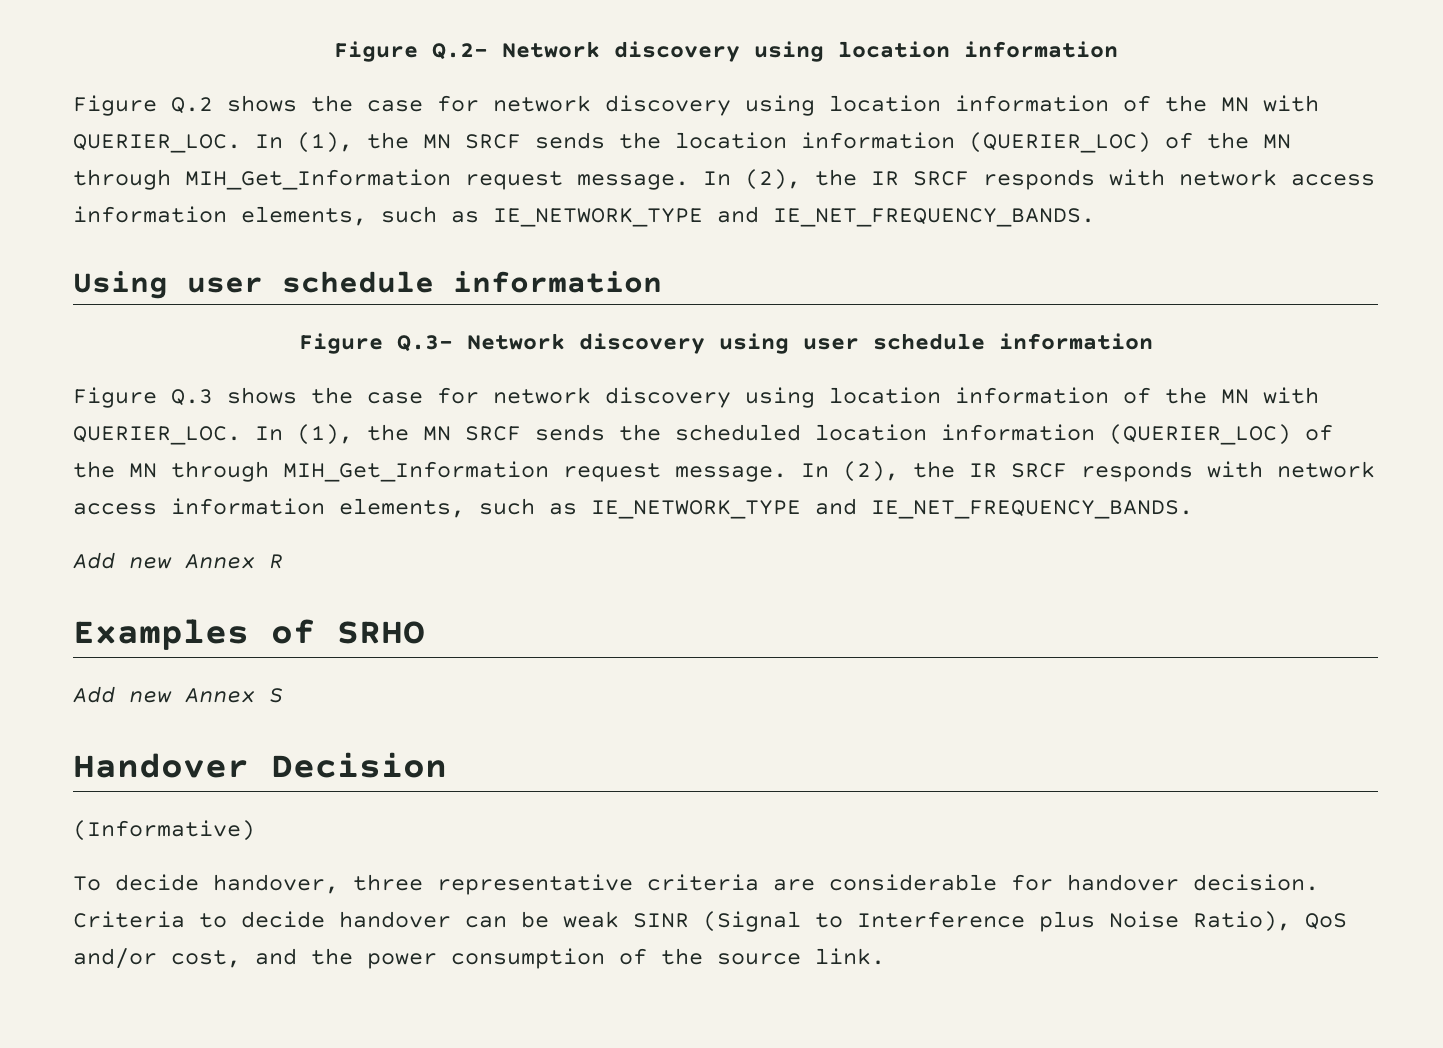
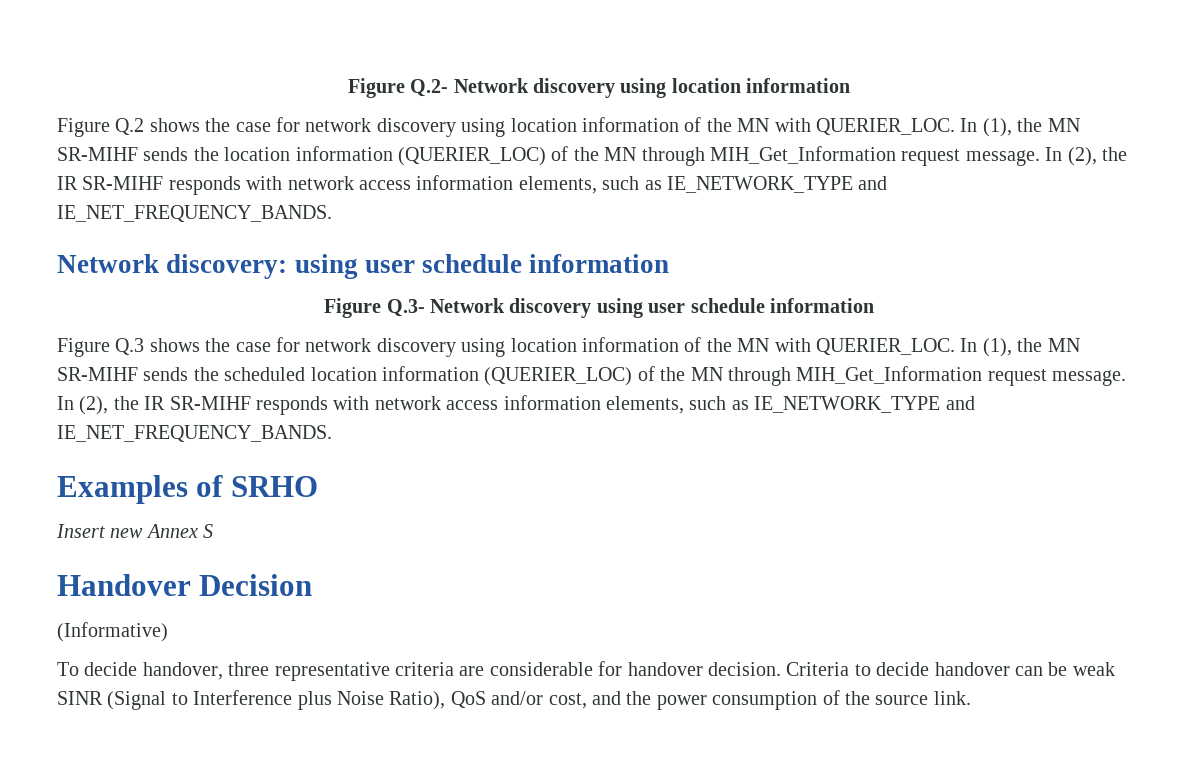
[465,134,521,149] SRCF -> [57,147,138,161] SR-MIHF
[913,171,969,186] SRCF -> [82,176,164,190] SR-MIHF
[73,271,168,299] Using -> [57,254,358,279] Network discovery: using
[465,426,521,441] SRCF -> [57,367,138,381] SR-MIHF
[1011,463,1067,478] SRCF -> [169,396,251,410] SR-MIHF
[73,552,283,569] // Add new Annex R -> (332, 433) none
[73,686,115,703] Add -> [56,524,105,538] Insert

